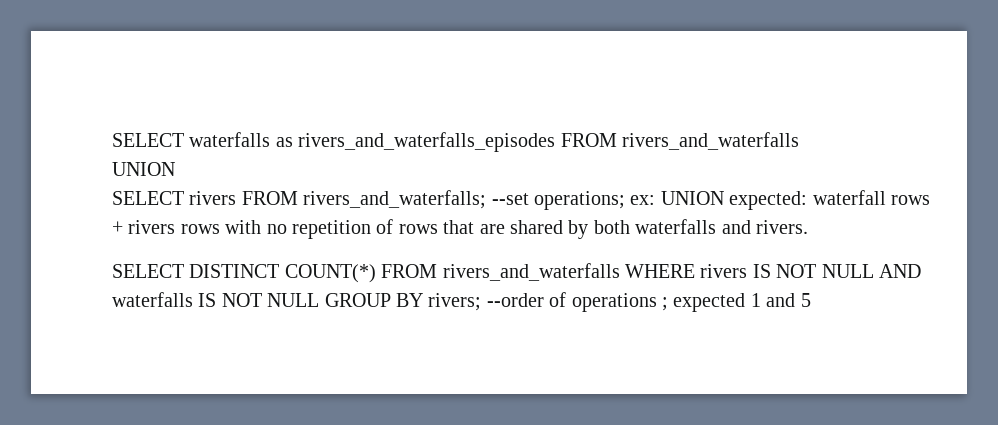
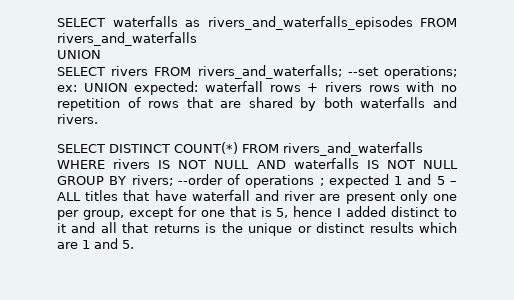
(811, 300) none -> [449,181,457,185] [57,190,457,204] [57,206,457,220] [57,222,457,236] [57,238,134,249] – ALL titles that have waterfall and river are present only one per group, except for one that is 5, hence I added distinct to it and all that returns is the unique or distinct results which are 1 and 5.

